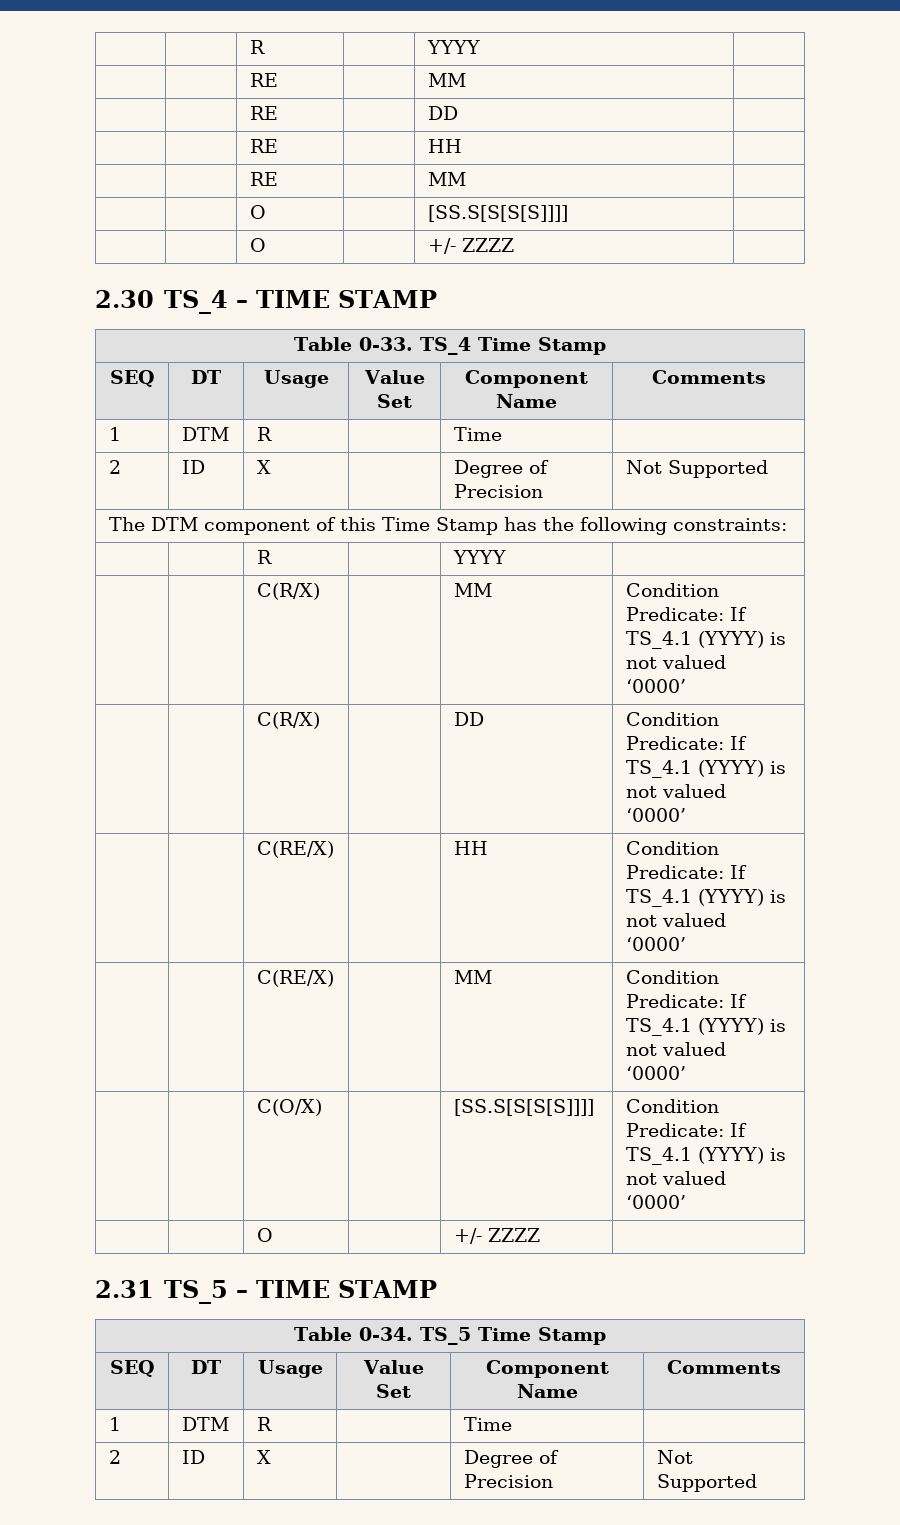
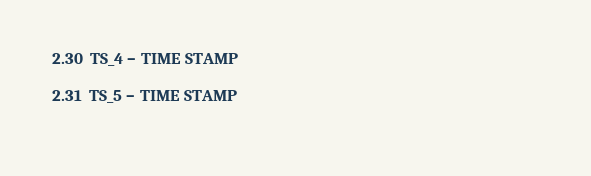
[249,40,265,54] [426,40,480,54] [249,73,278,87] [427,73,466,87] [249,106,278,120] [427,106,458,120] [249,139,278,153] [427,139,462,153] [249,172,278,186] [427,172,466,186] [249,205,266,219] [427,205,568,222] [249,238,266,252] [427,238,514,254] | | R | | YYYY | // | | RE | | MM | // | | RE | | DD | // | | RE | | HH | // | | RE | | MM | // | | O | | [SS.S[S[S[S]]]] | // | | O | | +/- ZZZZ | // -> (52, 58) none
[294,337,606,355] [109,370,155,387] [191,370,221,384] [263,370,329,388] [363,370,425,384] [377,394,412,408] [465,370,588,388] [496,394,557,408] [651,370,766,384] [108,427,121,441] [181,427,229,441] [256,427,272,441] [453,427,502,441] [108,460,121,474] [181,460,205,474] [256,460,271,474] [453,460,549,478] [453,484,543,498] [625,460,768,478] [108,517,787,535] [256,550,272,564] [452,550,506,564] [256,583,320,600] [453,583,492,597] [625,583,719,597] [625,607,747,621] [625,631,786,649] [625,655,726,669] [625,679,686,693] [256,712,320,729] [453,712,484,726] [625,712,719,726] [625,736,747,750] [625,760,786,778] [625,784,726,798] [625,808,686,822] [256,841,334,858] [453,841,488,855] [625,841,719,855] [625,865,747,879] [625,889,786,907] [625,913,726,927] [625,937,686,951] [256,970,334,987] [453,970,492,984] [625,970,719,984] [625,994,747,1008] [625,1018,786,1036] [625,1042,726,1056] [625,1066,686,1080] [256,1099,322,1116] [453,1099,594,1116] [625,1099,719,1113] [625,1123,747,1137] [625,1147,786,1165] [625,1171,726,1185] [625,1195,686,1209] [256,1228,273,1242] [453,1228,540,1244] // Table 0-33. TS_4 Time Stamp // SEQ | DT | Usage | Value Set | Component Name | Comments // 1 | DTM | R | | Time | // 2 | ID | X | | Degree of Precision | Not Supported // The DTM component of this Time Stamp has the following constraints: // | | R | | YYYY | // | | C(R/X) | | MM | Condition Predicate: If TS_4.1 (YYYY) is not valued ‘0000’ // | | C(R/X) | | DD | Condition Predicate: If TS_4.1 (YYYY) is not valued ‘0000’ // | | C(RE/X) | | HH | Condition Predicate: If TS_4.1 (YYYY) is not valued ‘0000’ // | | C(RE/X) | | MM | Condition Predicate: If TS_4.1 (YYYY) is not valued ‘0000’ // | | C(O/X) | | [SS.S[S[S[S]]]] | Condition Predicate: If TS_4.1 (YYYY) is not valued ‘0000’ // | | O | | +/- ZZZZ | -> (239, 58) none
[294,1327,606,1345] [109,1360,155,1377] [191,1360,221,1374] [257,1360,323,1378] [362,1360,424,1374] [376,1384,411,1398] [485,1360,609,1378] [516,1384,578,1398] [667,1360,781,1374] [108,1417,121,1431] [181,1417,229,1431] [256,1417,272,1431] [463,1417,512,1431] [108,1450,121,1464] [181,1450,205,1464] [256,1450,271,1464] [463,1450,559,1468] [463,1474,553,1488] [656,1450,693,1464] [656,1474,757,1492] // Table 0-34. TS_5 Time Stamp // SEQ | DT | Usage | Value Set | Component Name | Comments // 1 | DTM | R | | Time | // 2 | ID | X | | Degree of Precision | Not Supported -> (238, 95) none

